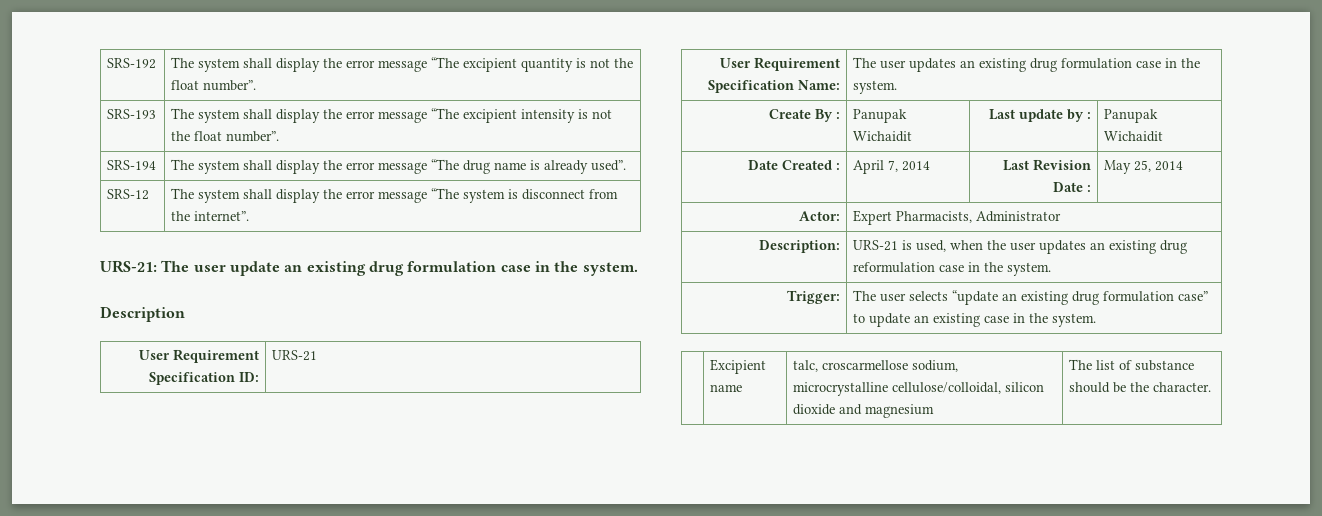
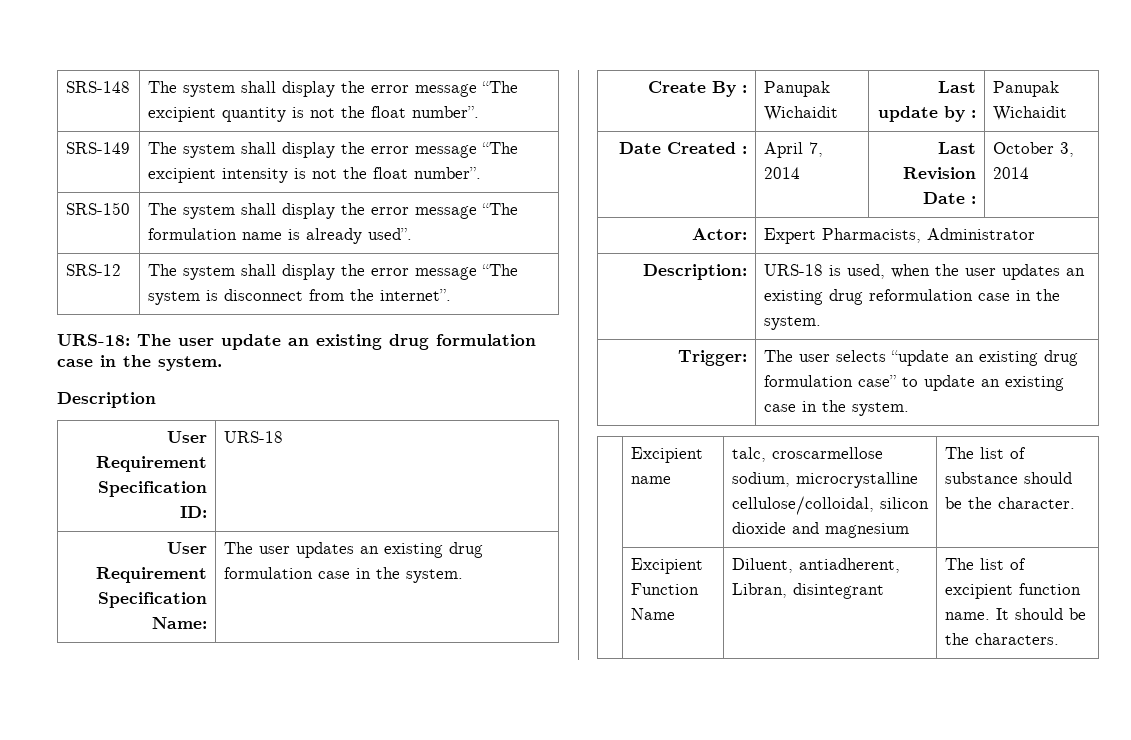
[107,58,157,69] SRS-192 -> [65,81,130,93] SRS-148
[107,109,157,119] SRS-193 -> [65,142,130,154] SRS-149
[107,160,157,170] [171,159,491,174] SRS-194 | The system shall display the error message “The drug -> [65,202,130,215] [147,203,518,219] [147,228,237,240] SRS-150 | The system shall display the error message “The formulation
[100,260,157,273] URS-21: -> [57,334,130,346] URS-18:
[272,350,318,361] URS-21 -> [223,431,283,443] URS-18
[1104,160,1152,174] May 25, -> [992,142,1074,157] October 3,
[853,240,899,251] URS-21 -> [763,264,823,276] URS-18
(1212, 387) none -> [630,558,703,574] [630,583,699,595] [630,608,675,620] [731,558,900,573] [731,583,884,599] [944,558,1026,570] [944,583,1081,599] [944,608,1086,620] [944,633,1059,645] // | Excipient Function Name | Diluent, antiadherent, Libran, disintegrant | The list of excipient function name. It should be the characters.

